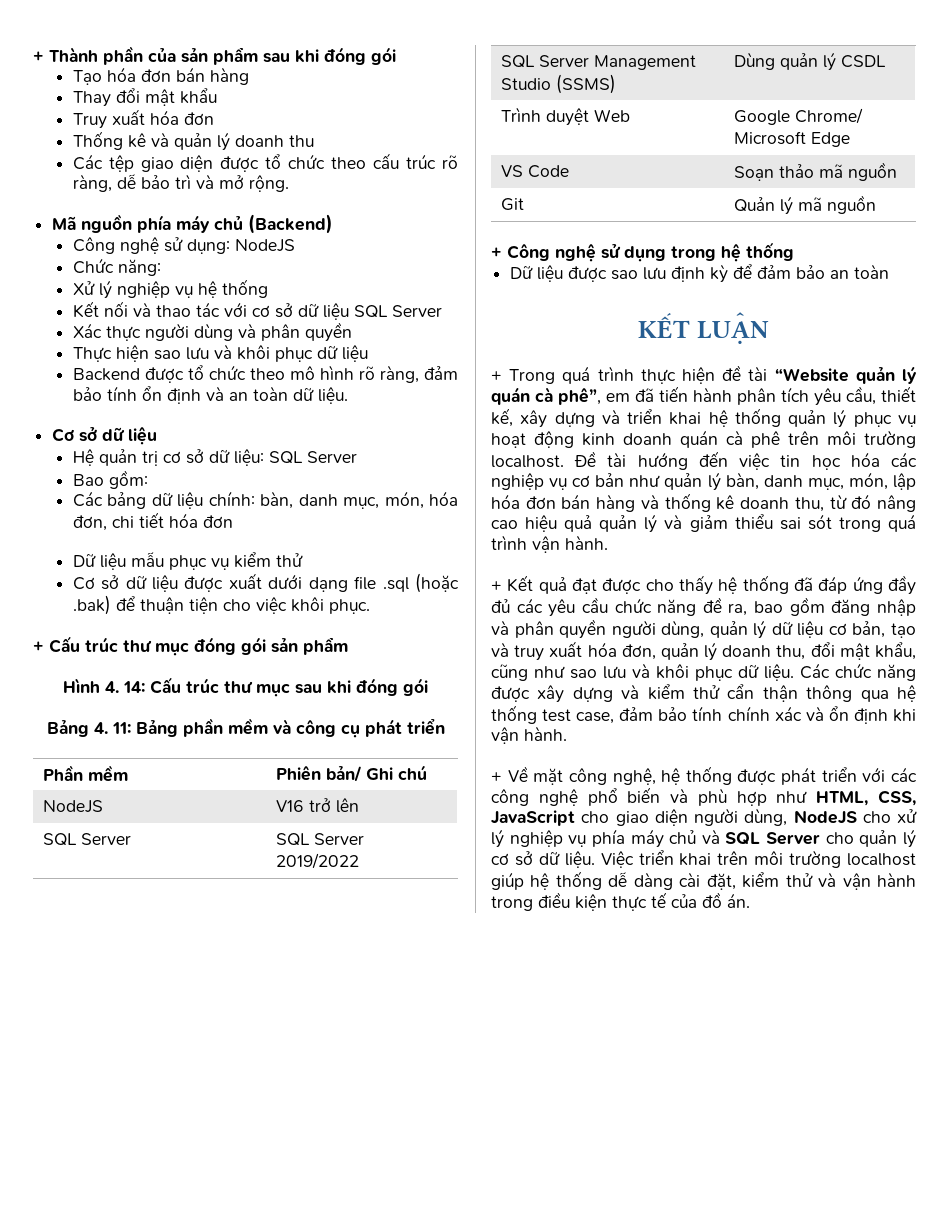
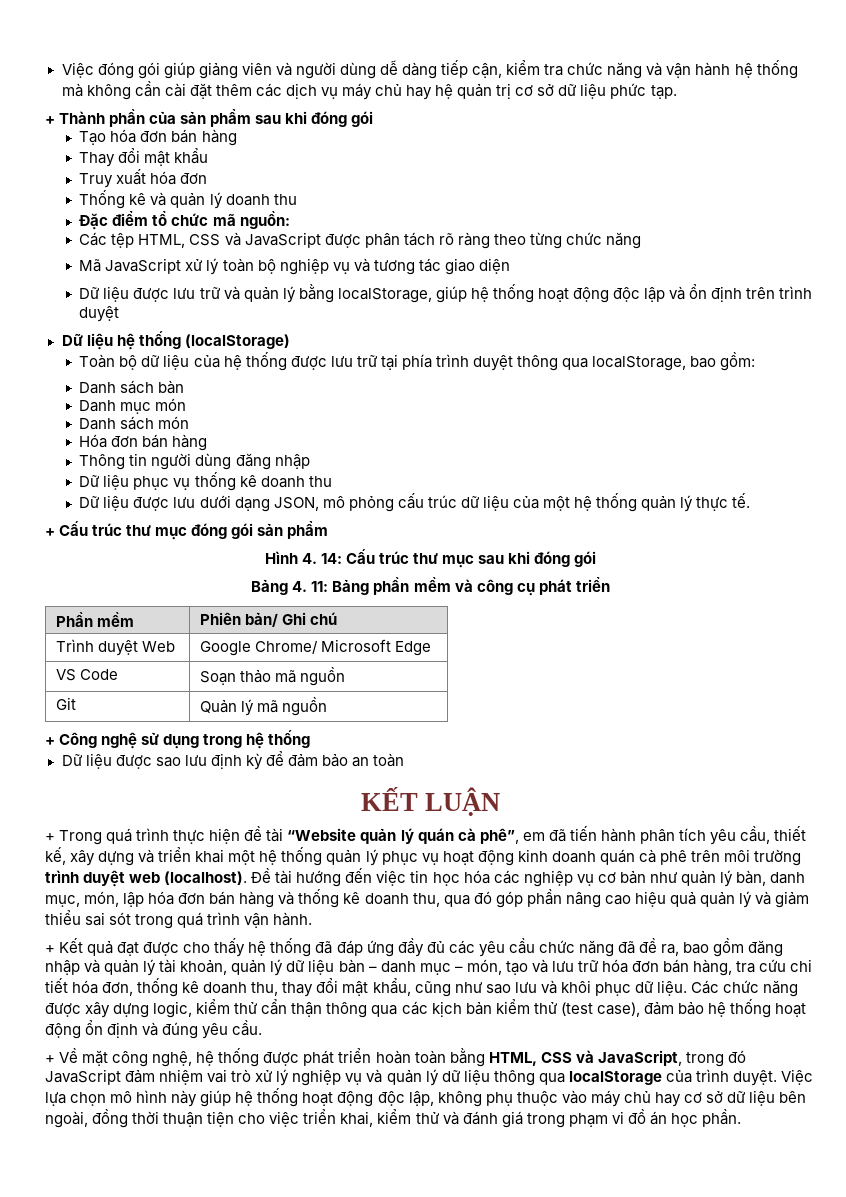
(33, 56) none -> [61,60,798,79] [61,81,677,100] Việc đóng gói giúp giảng viên và người dùng dễ dàng tiếp cận, kiểm tra chức năng và vận hành hệ thống mà không cần cài đặt thêm các dịch vụ máy chủ hay hệ quản trị cơ sở dữ liệu phức tạp. //
[72,153,459,172] [72,174,289,192] [52,214,334,234] [72,237,295,254] [72,258,161,276] [72,279,268,299] [72,301,442,320] [72,322,352,342] [72,344,368,362] [72,365,458,383] [72,386,348,404] [52,427,158,445] [72,449,357,466] [72,470,148,489] [72,491,459,509] [72,512,233,531] [72,552,303,570] [72,573,460,593] [72,595,370,615] Các tệp giao diện được tổ chức theo cấu trúc rõ ràng, dễ bảo trì và mở rộng. // Mã nguồn phía máy chủ (Backend) // Công nghệ sử dụng: NodeJS // Chức năng: // Xử lý nghiệp vụ hệ thống // Kết nối và thao tác với cơ sở dữ liệu SQL Server // Xác thực người dùng và phân quyền // Thực hiện sao lưu và khôi phục dữ liệu // Backend được tổ chức theo mô hình rõ ràng, đảm bảo tính ổn định và an toàn dữ liệu. // Cơ sở dữ liệu // Hệ quản trị cơ sở dữ liệu: SQL Server // Bao gồm: // Các bảng dữ liệu chính: bàn, danh mục, món, hóa đơn, chi tiết hóa đơn // Dữ liệu mẫu phục vụ kiểm thử // Cơ sở dữ liệu được xuất dưới dạng file .sql (hoặc .bak) để thuận tiện cho việc khôi phục. -> [79,211,290,230] [79,232,642,249] [79,258,510,275] [79,284,813,303] [79,305,120,322] [61,331,290,350] [79,352,756,371] [79,380,185,394] [79,398,187,414] [79,416,190,430] [79,434,208,451] [79,453,310,470] [79,472,332,491] [79,493,751,512] Đặc điểm tổ chức mã nguồn: // Các tệp HTML, CSS và JavaScript được phân tách rõ ràng theo từng chức năng // Mã JavaScript xử lý toàn bộ nghiệp vụ và tương tác giao diện // Dữ liệu được lưu trữ và quản lý bằng localStorage, giúp hệ thống hoạt động độc lập và ổn định trên trình duyệt // Dữ liệu hệ thống (localStorage) // Toàn bộ dữ liệu của hệ thống được lưu trữ tại phía trình duyệt thông qua localStorage, bao gồm: // Danh sách bàn // Danh mục món // Danh sách món // Hóa đơn bán hàng // Thông tin người dùng đăng nhập // Dữ liệu phục vụ thống kê doanh thu // Dữ liệu được lưu dưới dạng JSON, mô phỏng cấu trúc dữ liệu của một hệ thống quản lý thực tế.
[42,800,103,813] [275,798,359,813] [42,833,131,846] [275,833,364,846] [275,853,359,869] [500,55,696,70] [500,74,616,94] [733,52,886,71] // NodeJS | V16 trở lên // SQL Server | SQL Server 2019/2022 // SQL Server Management Studio (SSMS) | Dùng quản lý CSDL -> (338, 618) none
(702, 418) none -> [228,849,256,865] một
[491,455,564,468] localhost. -> [45,870,248,887] trình duyệt web (localhost).
[829,494,872,509] từ đó -> [443,889,562,908] qua đó góp phần
(697, 607) none -> [617,941,635,954] đã
[514,619,916,639] [491,641,806,661] phân quyền người dùng, quản lý dữ liệu cơ bản, tạo và truy xuất hóa đơn, quản lý doanh thu, -> [104,959,813,976] [45,978,314,997] quản lý tài khoản, quản lý dữ liệu bàn – danh mục – món, tạo và lưu trữ hóa đơn bán hàng, tra cứu chi tiết hóa đơn, thống kê doanh thu, thay
[621,684,640,699] và -> [153,1001,193,1018] logic,
[897,685,916,702] [491,705,916,724] [491,726,567,744] hệ thống test case, đảm bảo tính chính xác và ổn định khi vận hành. -> [401,999,807,1018] [45,1020,263,1039] các kịch bản kiểm thử (test case), đảm bảo hệ thống hoạt động ổn định và đúng yêu cầu.
[862,767,917,782] [491,787,916,806] [491,808,917,826] [491,829,916,848] [491,850,916,868] [491,871,916,890] [491,892,750,911] với các công nghệ phổ biến và phù hợp như HTML, CSS, JavaScript cho giao diện người dùng, NodeJS cho xử lý nghiệp vụ phía máy chủ và SQL Server cho quản lý cơ sở dữ liệu. Việc triển khai trên môi trường localhost giúp hệ thống dễ dàng cài đặt, kiểm thử và vận hành trong điều kiện thực tế của đồ án. -> [375,1048,746,1067] [45,1069,813,1086] [45,1088,807,1107] [45,1109,741,1128] hoàn toàn bằng HTML, CSS và JavaScript, trong đó JavaScript đảm nhiệm vai trò xử lý nghiệp vụ và quản lý dữ liệu thông qua localStorage của trình duyệt. Việc lựa chọn mô hình này giúp hệ thống hoạt động độc lập, không phụ thuộc vào máy chủ hay cơ sở dữ liệu bên ngoài, đồng thời thuận tiện cho việc triển khai, kiểm thử và đánh giá trong phạm vi đồ án học phần.

